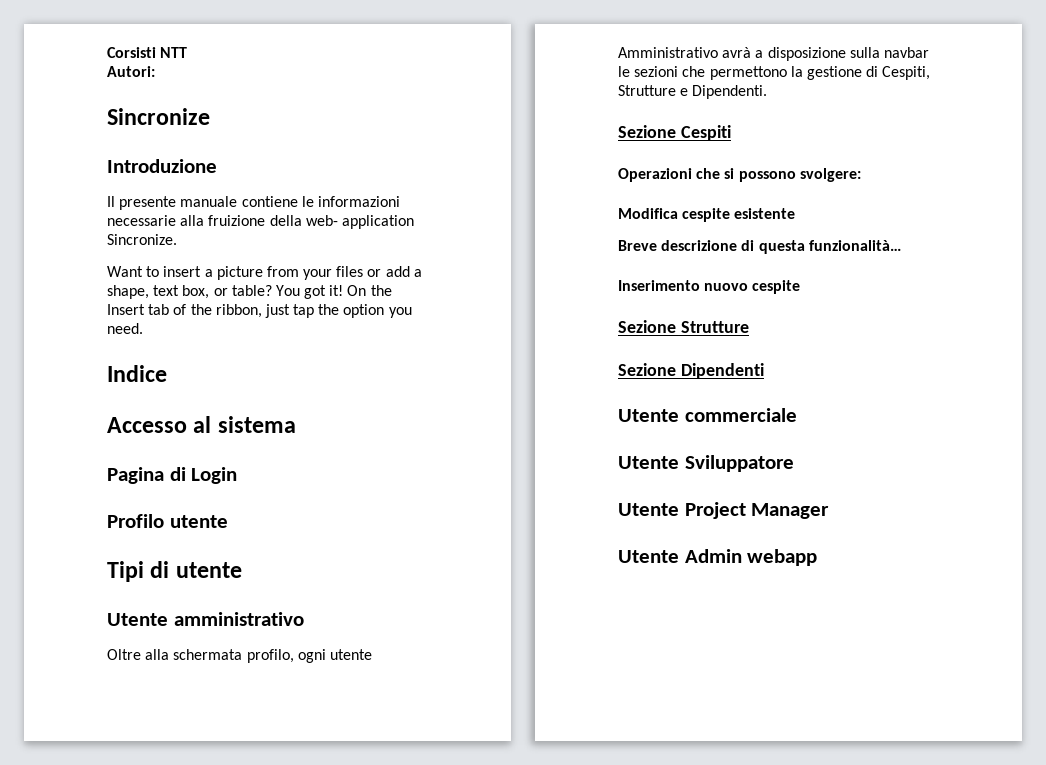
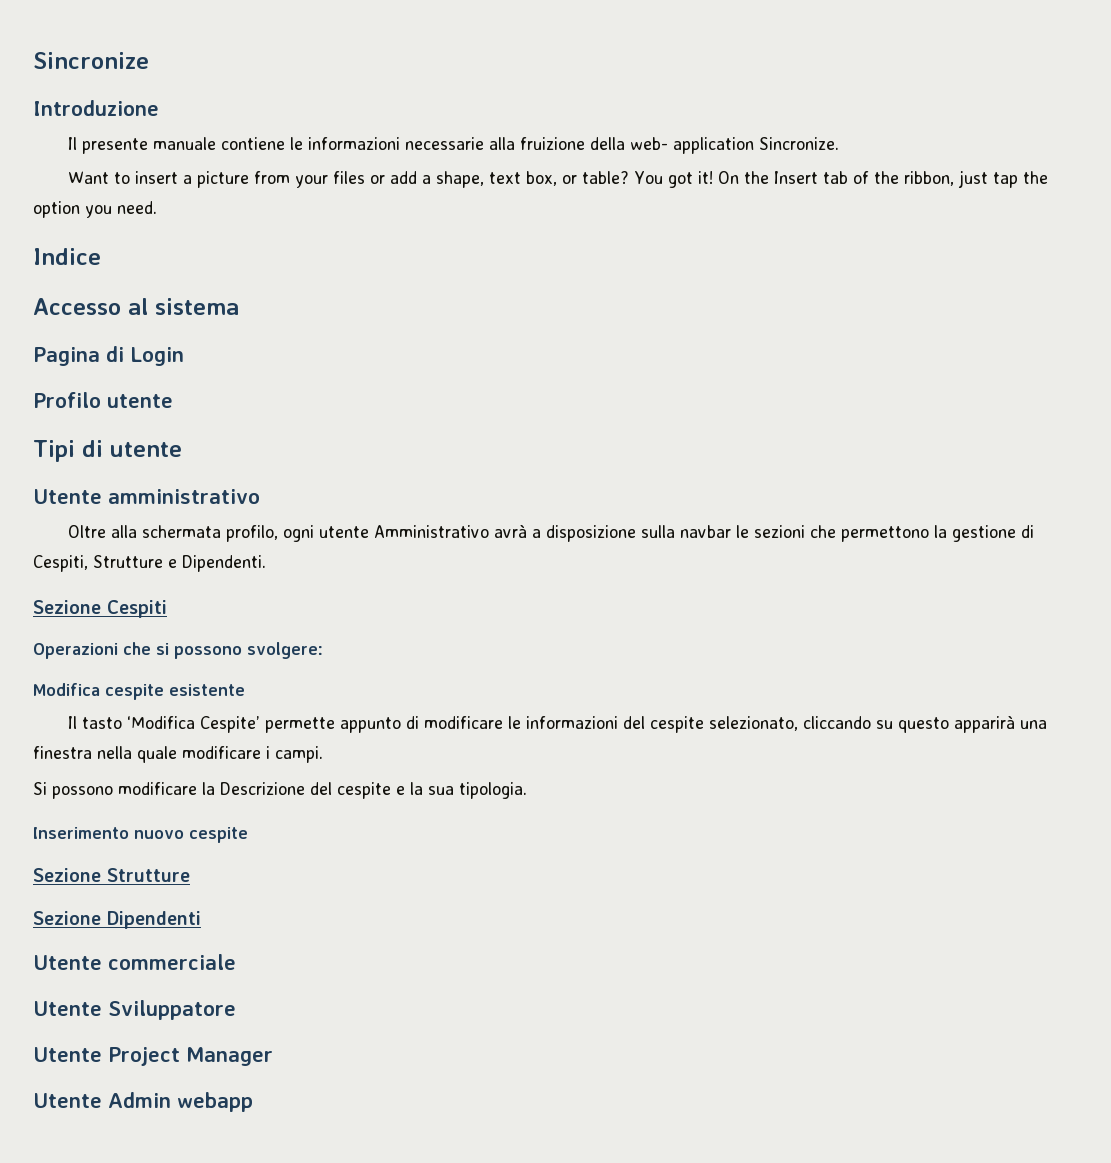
[107,47,188,58] [107,66,155,77] Corsisti NTT // Autori: // -> (33, 60) none
[618,240,901,254] Breve descrizione di questa funzionalità… -> [68,715,1048,733] [33,746,323,763] [33,782,527,799] Il tasto ‘Modifica Cespite’ permette appunto di modificare le informazioni del cespite selezionato, cliccando su questo apparirà una finestra nella quale modificare i campi. // Si possono modificare la Descrizione del cespite e la sua tipologia.

